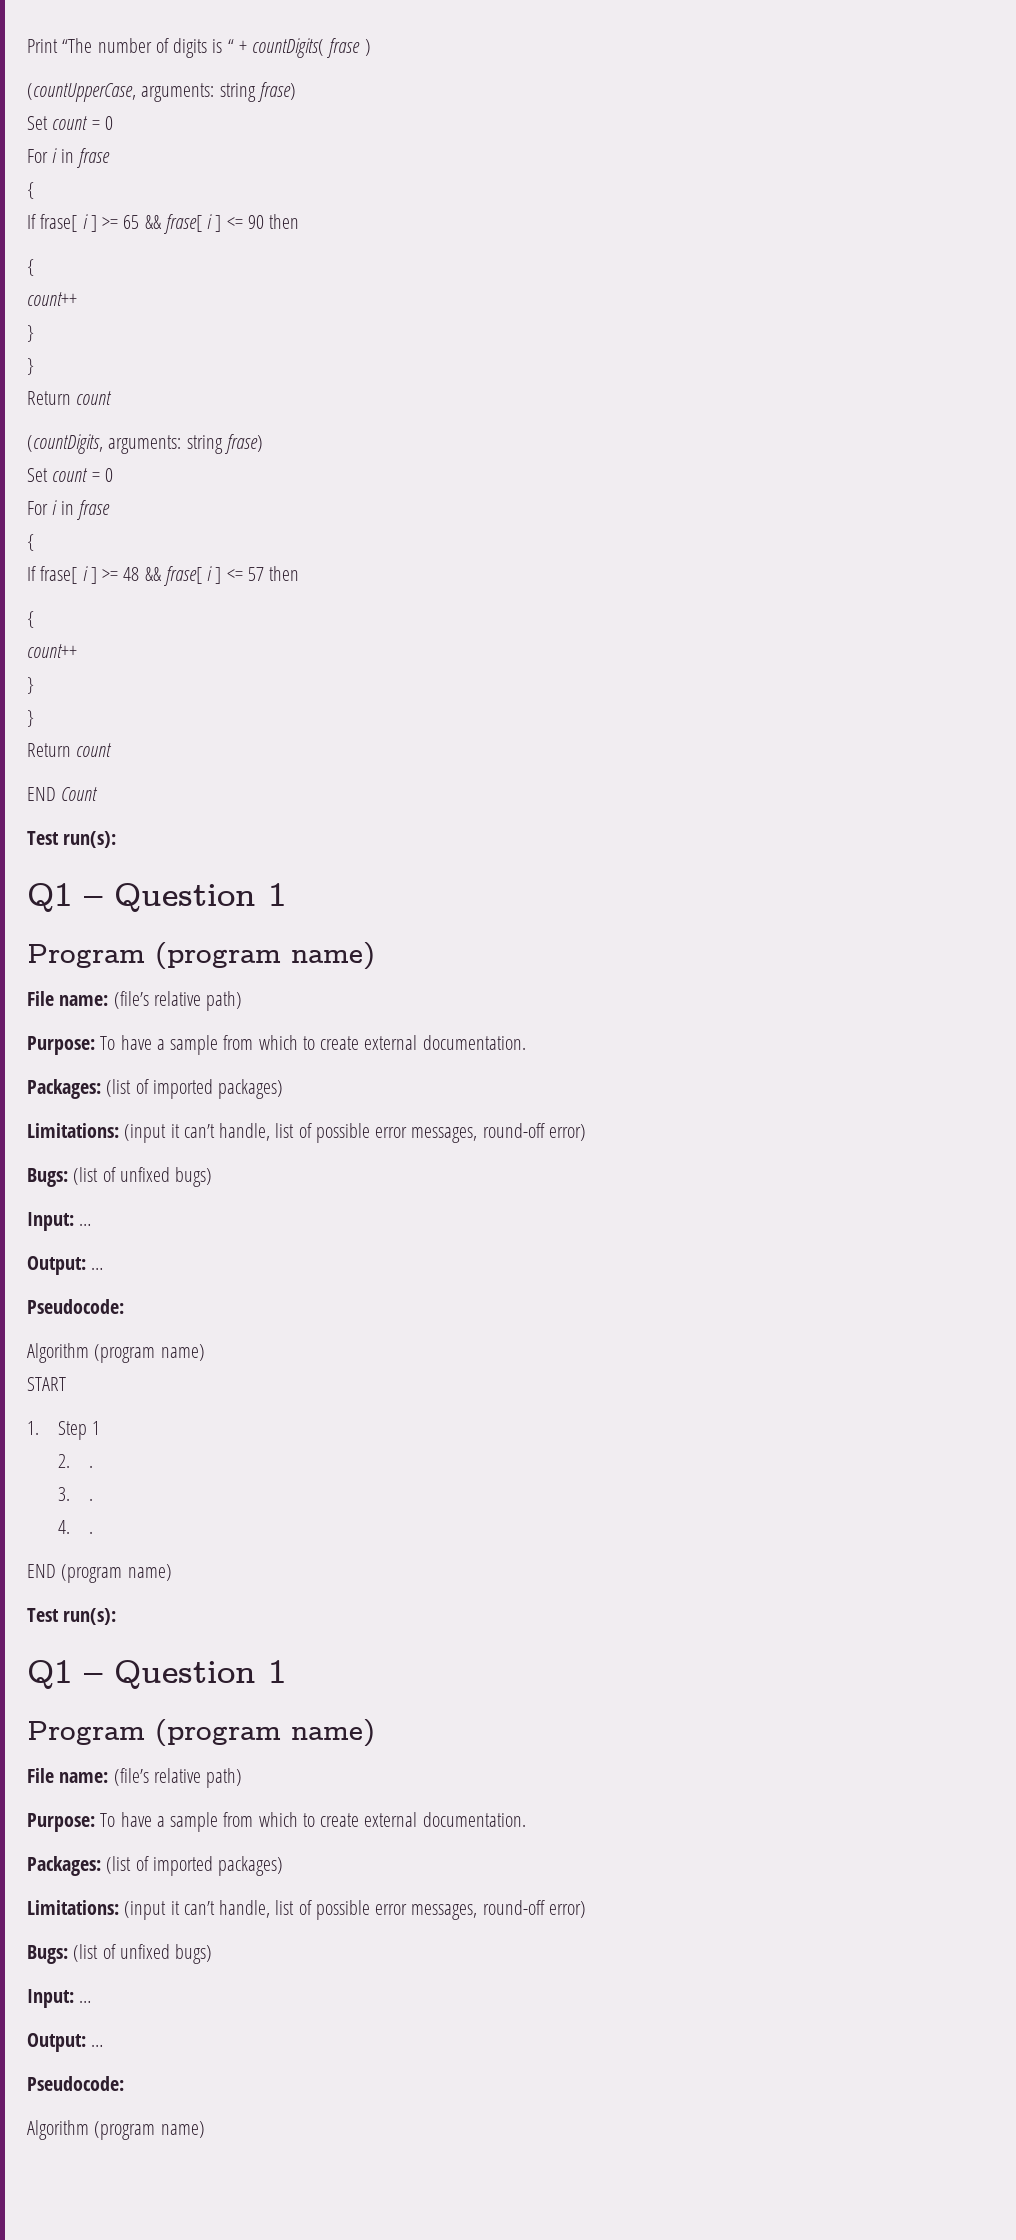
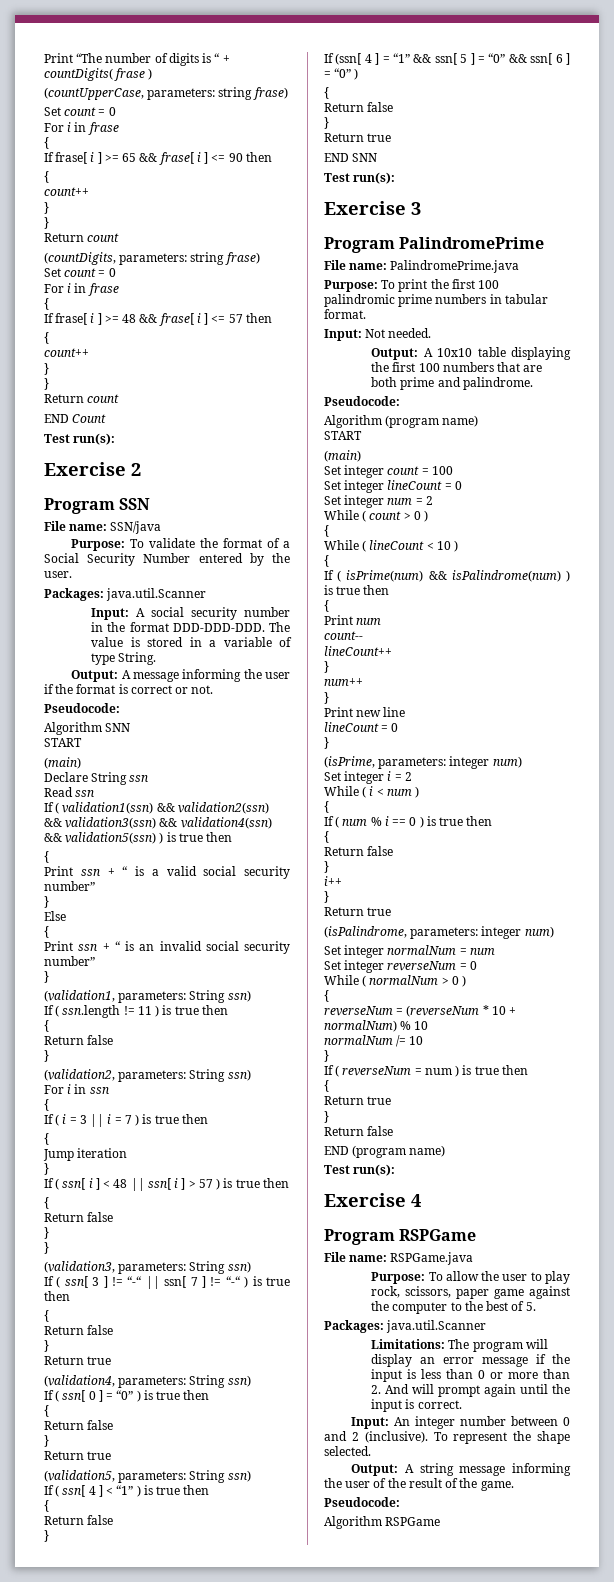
[141,83,215,102] arguments: -> [147,88,216,100] parameters:
[108,435,182,454] arguments: -> [119,253,188,265] parameters:
[27,883,286,912] [27,942,375,970] [27,991,243,1011] [27,1035,526,1055] [27,1079,284,1099] [27,1123,586,1143] [27,1167,213,1187] [27,1212,92,1231] [27,1256,104,1275] Q1 – Question 1 // Program (program name) // File name: (file’s relative path) // Purpose: To have a sample from which to create external documentation. // Packages: (list of imported packages) // Limitations: (input it can’t handle, list of possible error messages, round-off error) // Bugs: (list of unfixed bugs) // Input: … // Output: … -> [44,462,141,476] [44,498,151,514] [44,521,162,534] [71,538,291,551] [44,553,290,566] [44,571,72,578] [44,588,207,601] [91,607,290,620] [91,622,290,632] [91,637,293,647] [91,652,157,665] [71,669,290,682] [44,684,214,694] [44,703,120,713] [44,722,131,735] [44,738,82,747] [44,757,81,769] [44,772,149,785] [44,787,95,797] [44,802,269,814] [44,817,272,829] [44,832,233,844] [44,851,49,863] [44,866,290,879] [44,881,95,891] [44,896,49,908] [44,911,66,921] [44,926,49,938] [44,941,290,954] [44,956,95,966] [44,971,49,983] [44,990,251,1003] [44,1005,228,1018] [44,1020,49,1032] [44,1035,114,1045] [44,1050,49,1062] [44,1069,251,1082] [44,1084,109,1094] [44,1099,49,1111] [44,1114,208,1127] [44,1133,49,1145] [43,1148,128,1161] [44,1163,49,1175] [44,1178,289,1191] [44,1197,49,1209] [44,1212,114,1222] [44,1227,49,1239] [44,1242,49,1254] [44,1261,251,1274] [44,1276,291,1289] [44,1291,70,1301] [44,1310,49,1322] [44,1325,114,1335] [44,1340,49,1352] [44,1356,112,1365] [44,1375,251,1388] [44,1390,210,1402] [44,1405,49,1417] [44,1420,114,1430] [44,1435,49,1447] [44,1451,112,1460] [44,1470,251,1483] [44,1485,210,1497] [44,1500,49,1512] [44,1515,114,1525] [44,1530,49,1542] [324,53,570,65] [324,68,359,80] [324,87,329,99] [324,102,394,112] [324,117,329,129] [324,133,392,142] [324,153,378,162] [324,172,396,184] [324,201,421,215] [324,237,545,253] [324,260,520,273] [324,279,500,292] [324,294,548,307] [324,309,366,319] [324,328,432,341] [371,347,571,360] [371,362,543,372] [371,377,533,390] Exercise 2 // Program SSN // File name: SSN/java // Purpose: To validate the format of a Social Security Number entered by the user. // Packages: java.util.Scanner // Input: A social security number in the format DDD-DDD-DDD. The value is stored in a variable of type String. // Output: A message informing the user if the format is correct or not. // Pseudocode: // Algorithm SNN // START // (main) // Declare String ssn // Read ssn // If ( validation1(ssn) && validation2(ssn) && validation3(ssn) && validation4(ssn) && validation5(ssn) ) is true then // { // Print ssn + “ is a valid social security number” // } // Else // { // Print ssn + “ is an invalid social security number” // } // (validation1, parameters: String ssn) // If ( ssn.length != 11 ) is true then // { // Return false // } // (validation2, parameters: String ssn) // For i in ssn // { // If ( i = 3 || i = 7 ) is true then // { // Jump iteration // } // If ( ssn[ i ] < 48 || ssn[ i ] > 57 ) is true then // { // Return false // } // } // (validation3, parameters: String ssn) // If ( ssn[ 3 ] != “-“ || ssn[ 7 ] != “-“ ) is true then // { // Return false // } // Return true // (validation4, parameters: String ssn) // If ( ssn[ 0 ] = “0” ) is true then // { // Return false // } // Return true // (validation5, parameters: String ssn) // If ( ssn[ 4 ] < “1” ) is true then // { // Return false // } // If (ssn[ 4 ] = “1” && ssn[ 5 ] = “0” && ssn[ 6 ] = “0” ) // { // Return false // } // Return true // END SNN // Test run(s): // Exercise 3 // Program PalindromePrime // File name: PalindromePrime.java // Purpose: To print the first 100 palindromic prime numbers in tabular format. // Input: Not needed. // Output: A 10x10 table displaying the first 100 numbers that are both prime and palindrome.
[27,1421,101,1440] [58,1454,94,1468] [58,1487,94,1501] [58,1520,94,1534] 1. Step 1 // 2. . // 3. . // 4. . -> [324,450,361,462] [324,465,453,478] [324,480,462,493] [324,495,433,508] [324,510,429,522] [324,525,329,537] [324,540,459,552] [324,555,329,567] [324,570,570,582] [324,585,390,595] [324,600,329,612] [324,615,382,625] [324,631,363,640] [324,646,392,656] [324,661,329,673] [324,678,363,686] [324,692,329,704] [324,707,406,717] [324,722,399,732] [324,737,329,749] [324,756,522,769] [324,771,412,784] [324,786,420,798] [324,801,329,813] [324,816,493,828] [324,831,329,843] [324,846,394,856] [324,861,329,873] [324,876,342,886] [324,891,329,903] [324,907,392,916] [324,926,554,939] [324,945,495,958] [324,960,477,973] [324,975,467,987] [324,990,329,1002] [324,1005,517,1017] [324,1020,429,1032] [324,1035,424,1047] [324,1050,329,1062] [324,1065,528,1077] [324,1080,329,1092] [324,1096,392,1105] [324,1111,329,1123] [324,1126,394,1136] (main) // Set integer count = 100 // Set integer lineCount = 0 // Set integer num = 2 // While ( count > 0 ) // { // While ( lineCount < 10 ) // { // If ( isPrime(num) && isPalindrome(num) ) is true then // { // Print num // count-- // lineCount++ // } // num++ // } // Print new line // lineCount = 0 // } // (isPrime, parameters: integer num) // Set integer i = 2 // While ( i < num ) // { // If ( num % i == 0 ) is true then // { // Return false // } // i++ // } // Return true // (isPalindrome, parameters: integer num) // Set integer normalNum = num // Set integer reverseNum = 0 // While ( normalNum > 0 ) // { // reverseNum = (reverseNum * 10 + normalNum) % 10 // normalNum /= 10 // } // If ( reverseNum = num ) is true then // { // Return true // } // Return false
[27,1660,286,1689] [27,1719,375,1747] [27,1768,243,1788] [27,1812,526,1832] [27,1856,284,1876] [27,1900,586,1920] [27,1944,213,1964] [27,1989,92,2008] [27,2033,104,2052] [27,2076,124,2091] [27,2120,205,2140] Q1 – Question 1 // Program (program name) // File name: (file’s relative path) // Purpose: To have a sample from which to create external documentation. // Packages: (list of imported packages) // Limitations: (input it can’t handle, list of possible error messages, round-off error) // Bugs: (list of unfixed bugs) // Input: … // Output: … // Pseudocode: // Algorithm (program name) -> [324,1193,421,1207] [324,1229,477,1245] [324,1252,474,1265] [371,1271,570,1284] [371,1286,570,1299] [371,1301,536,1314] [324,1320,487,1333] [371,1339,548,1352] [371,1354,570,1367] [371,1369,570,1382] [371,1384,570,1397] [371,1399,462,1412] [351,1416,570,1429] [324,1431,570,1444] [324,1446,371,1456] [351,1463,571,1476] [324,1478,514,1491] [324,1497,400,1507] [324,1516,441,1529] Exercise 4 // Program RSPGame // File name: RSPGame.java // Purpose: To allow the user to play rock, scissors, paper game against the computer to the best of 5. // Packages: java.util.Scanner // Limitations: The program will display an error message if the input is less than 0 or more than 2. And will prompt again until the input is correct. // Input: An integer number between 0 and 2 (inclusive). To represent the shape selected. // Output: A string message informing the user of the result of the game. // Pseudocode: // Algorithm RSPGame

